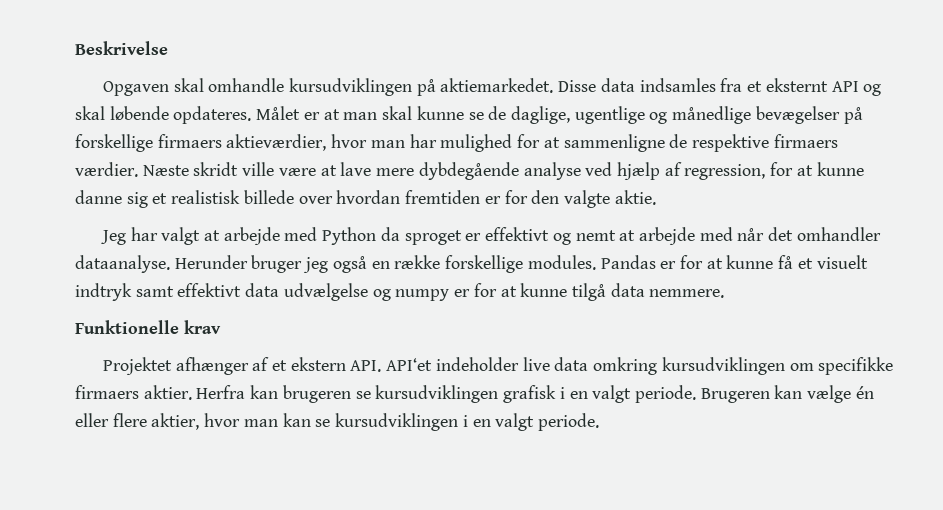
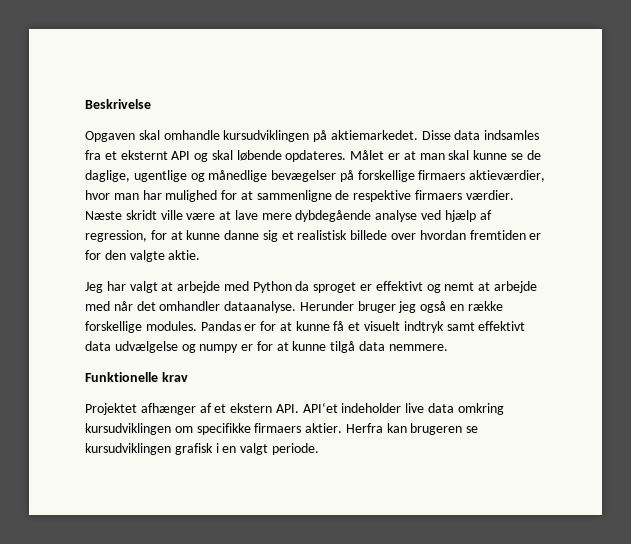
[700,385,874,403] [75,413,599,431] Brugeren kan vælge én eller flere aktier, hvor man kan se kursudviklingen i en valgt periode. -> (319, 449) none

